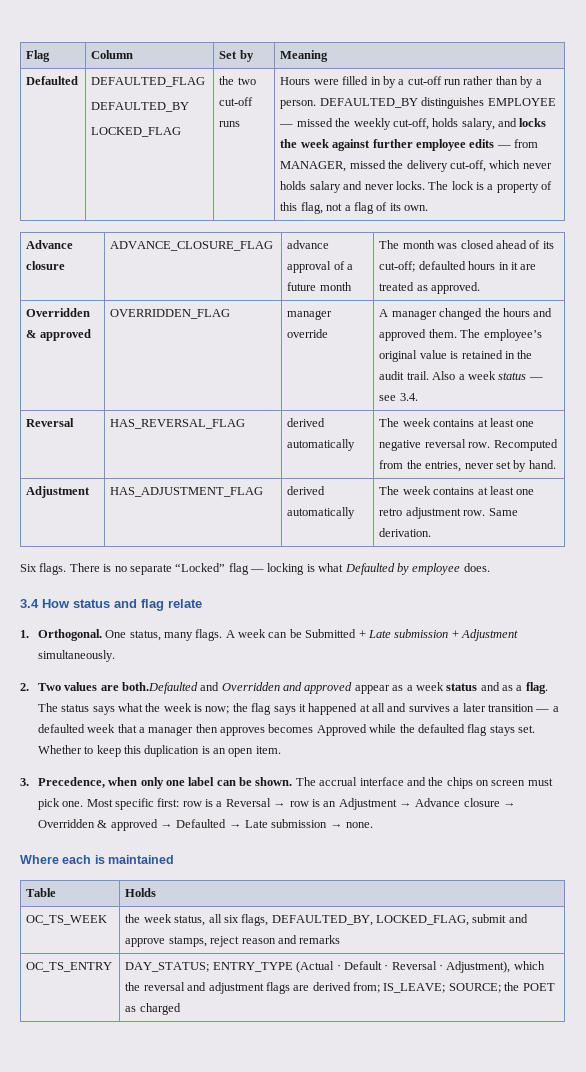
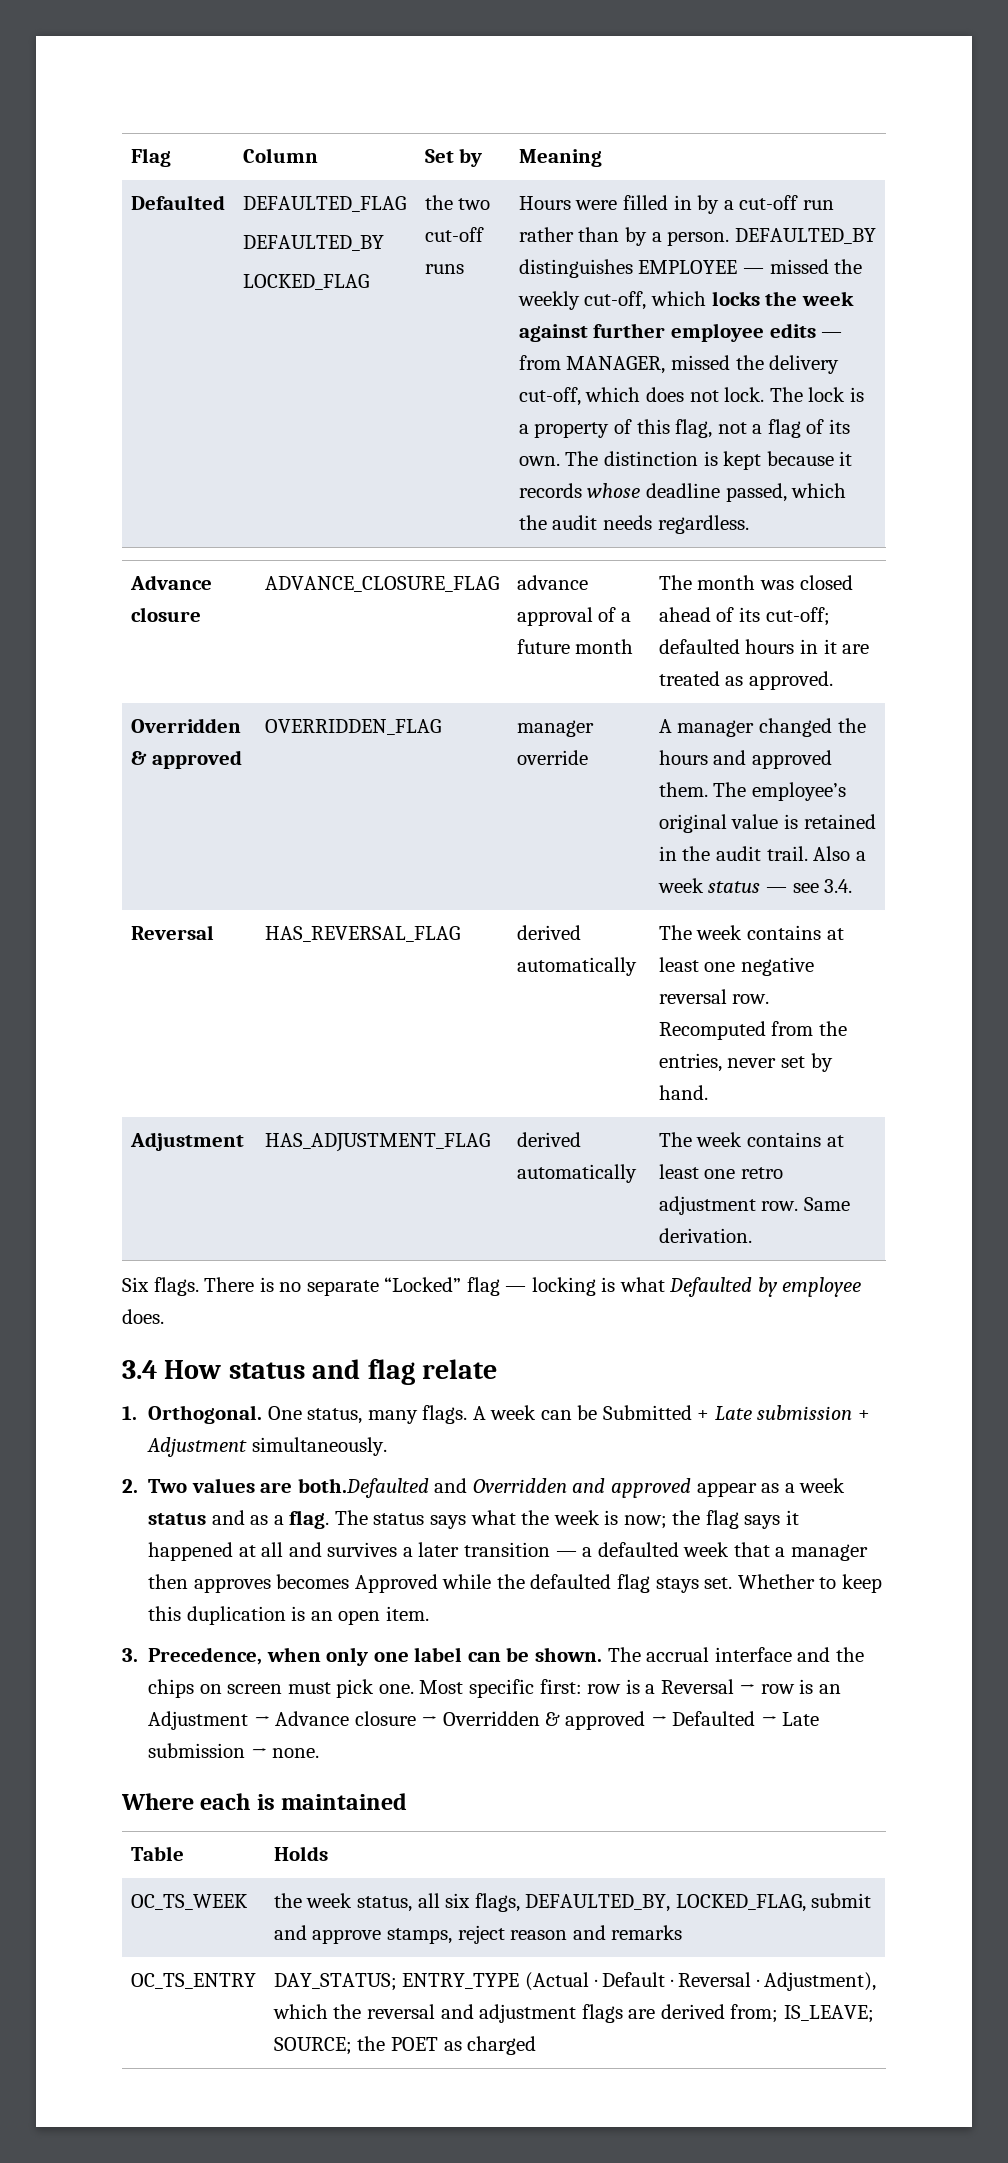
[432,118,518,130] holds salary, and -> [650,291,706,306] which
[522,163,552,169] [280,181,425,193] never holds salary and never locks. -> [645,387,765,402] does not lock.
(429, 208) none -> [565,451,853,470] [518,483,847,502] [518,515,749,534] The distinction is kept because it records whose deadline passed, which the audit needs regardless.

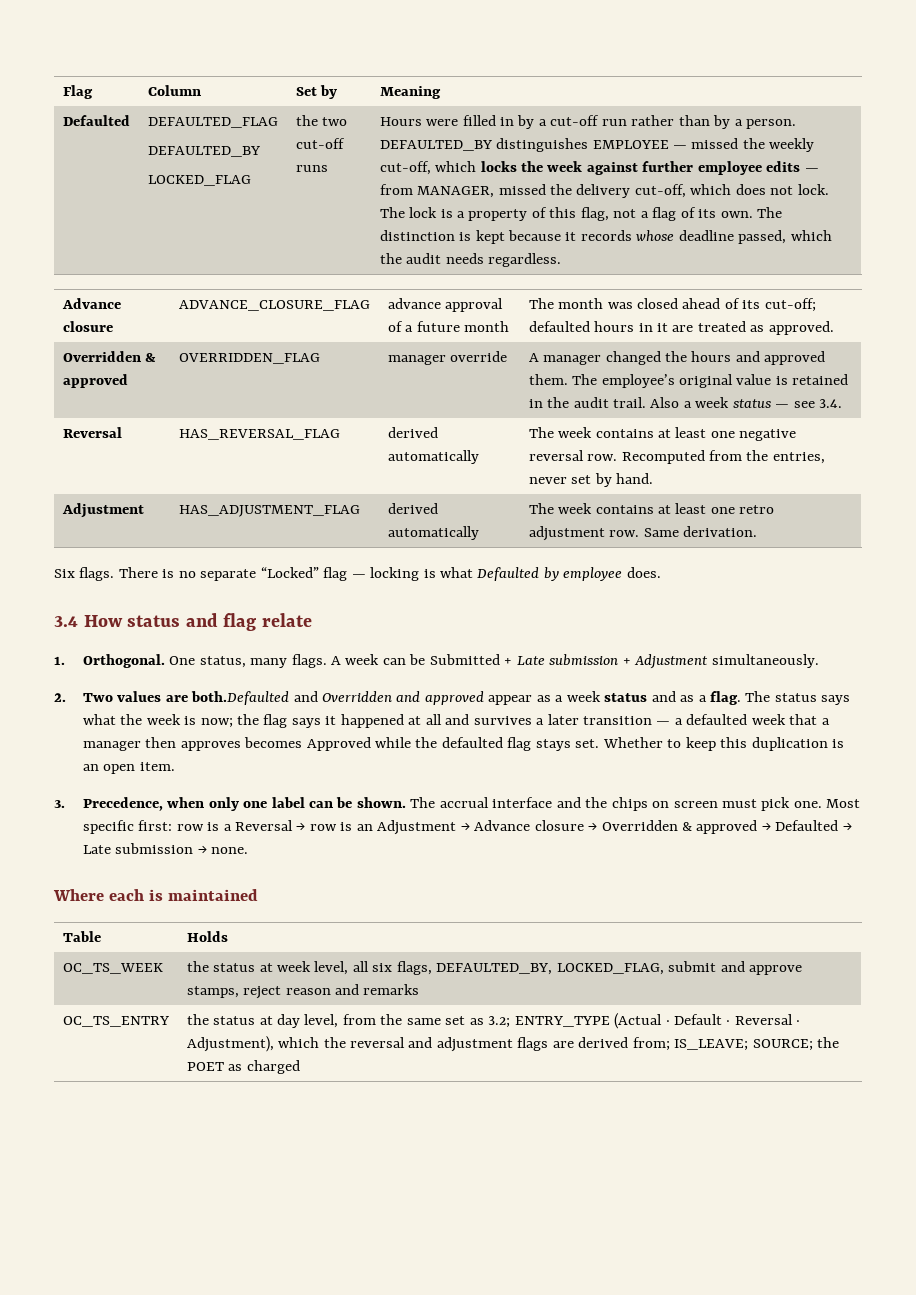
[306,1893,412,1912] week status, -> [213,961,349,975] status at week level,
[273,1973,397,1991] DAY_STATUS; -> [186,1014,511,1028] the status at day level, from the same set as 3.2;

